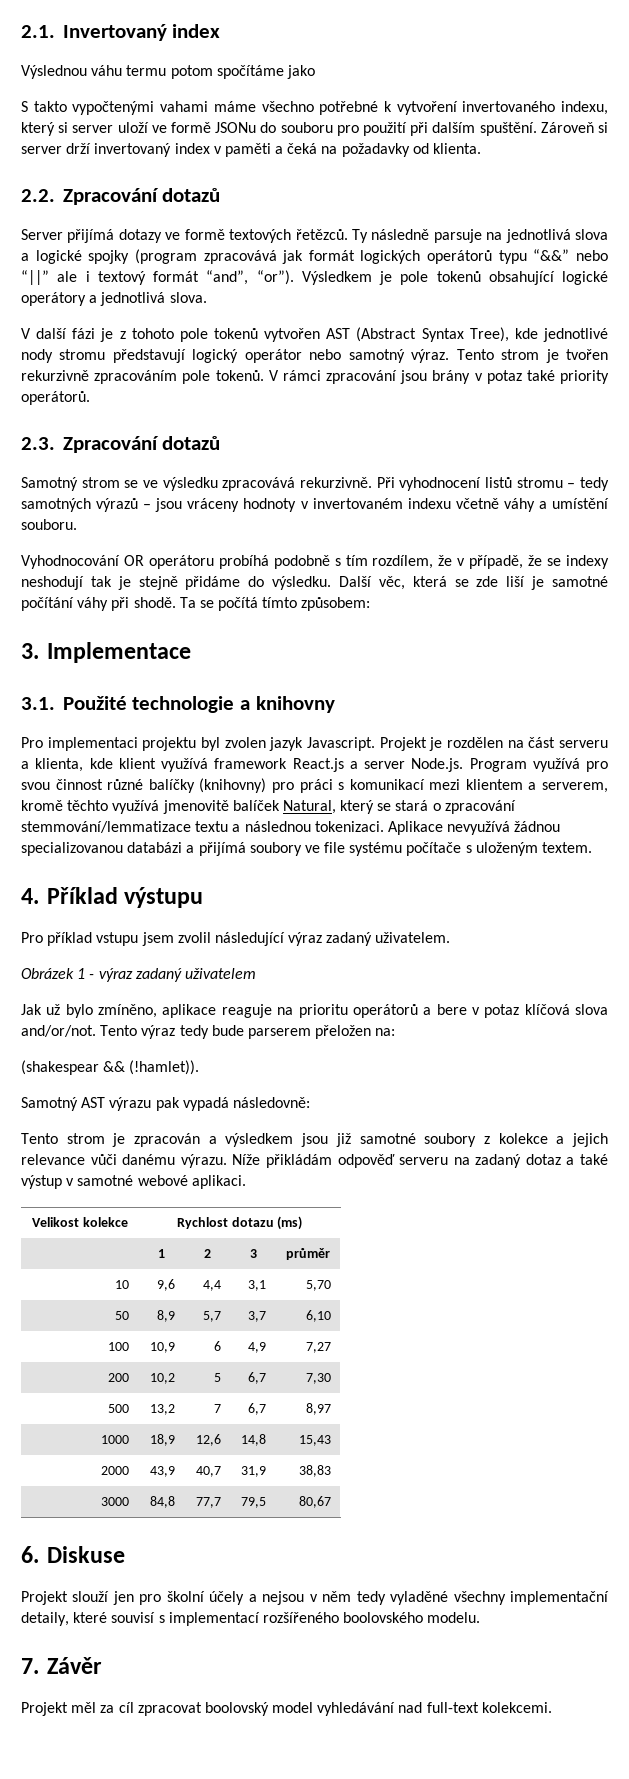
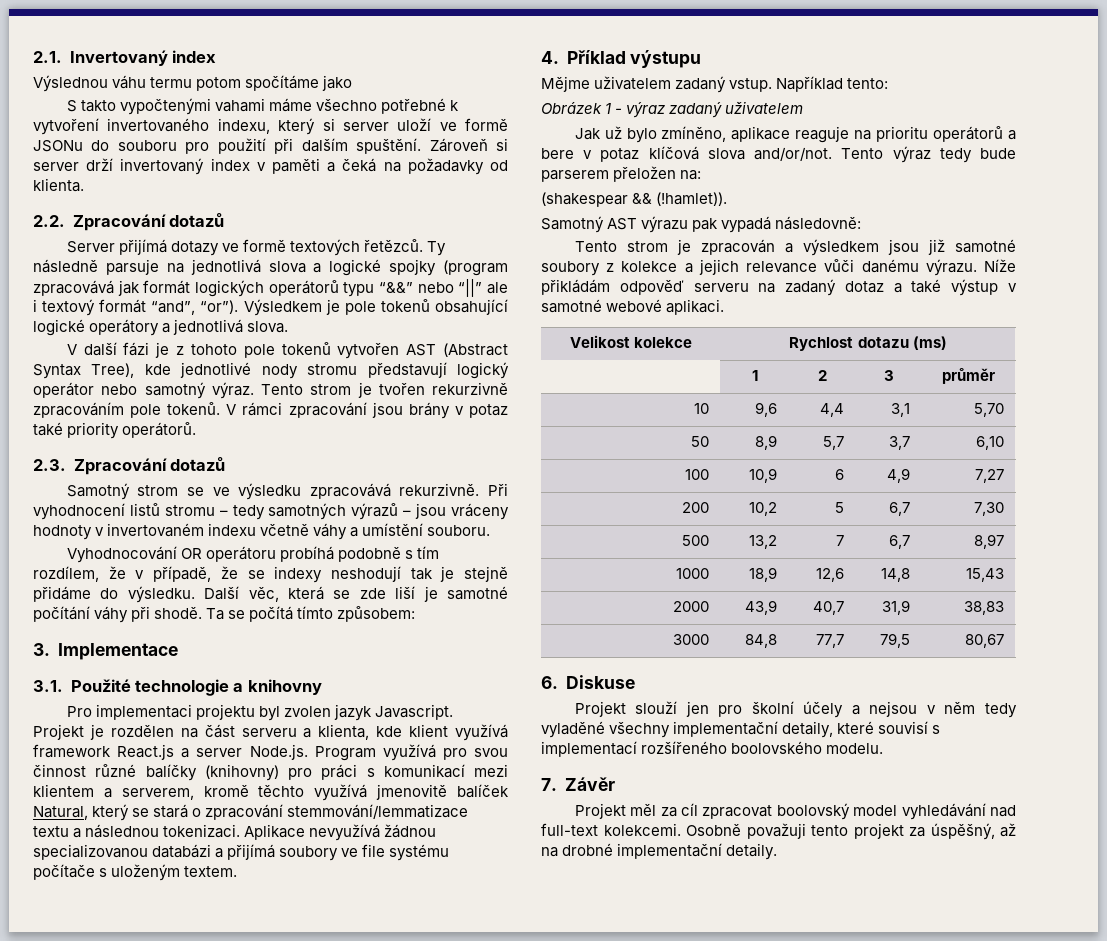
[21,932,451,946] Pro příklad vstupu jsem zvolil následující výraz zadaný uživatelem. -> [541,76,889,93] Mějme uživatelem zadaný vstup. Například tento:
(552, 1707) none -> [686,823,1016,840] [541,843,778,860] Osobně považuji tento projekt za úspěšný, až na drobné implementační detaily.

